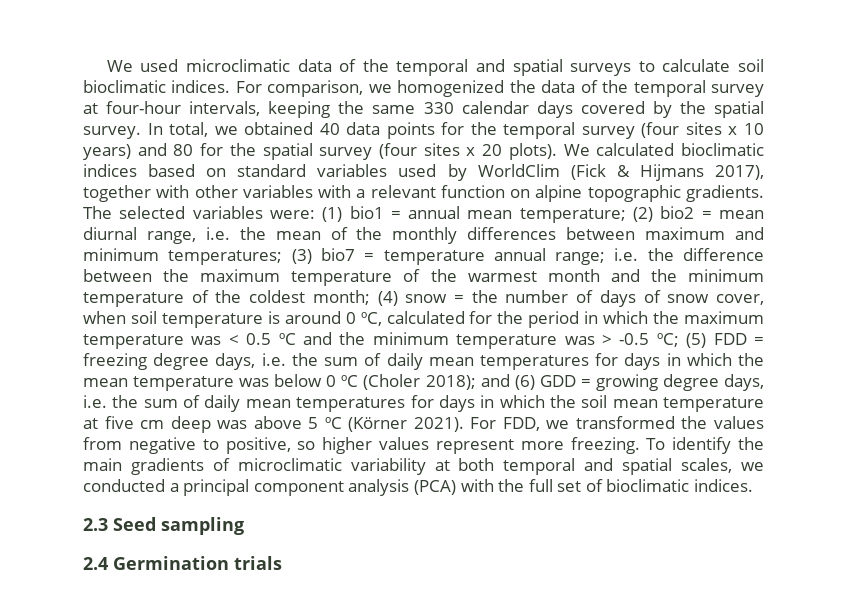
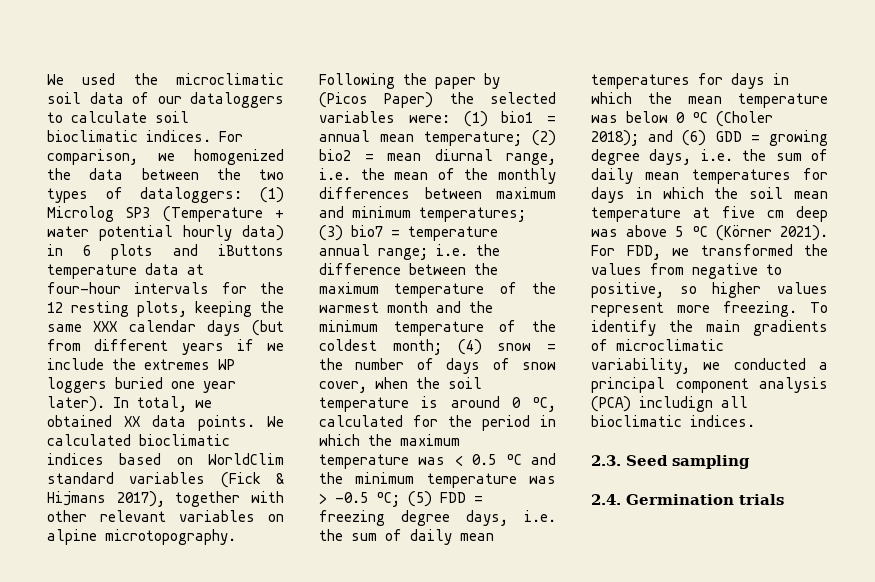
[185,59,632,76] microclimatic data of the temporal and spatial surveys -> [133,73,284,85] [47,92,284,108] the microclimatic soil data of our dataloggers
[580,80,764,97] [83,101,261,116] of the temporal survey at four-hour intervals, -> [141,168,284,180] [47,187,284,203] [47,206,284,222] [47,225,284,241] [47,244,284,260] [47,263,204,279] [47,282,284,294] [47,301,187,317] between the two types of dataloggers: (1) Microlog SP3 (Temperature + water potential hourly data) in 6 plots and iButtons temperature data at four-hour intervals for the 12 resting plots,
[423,102,454,114] 330 -> [93,321,118,332] XXX
[580,101,765,118] [83,122,764,139] [83,143,557,160] covered by the spatial survey. In total, we obtained 40 data points for the temporal survey (four sites x 10 years) and 80 for the spatial survey (four sites x 20 plots). -> [252,320,284,336] [47,339,284,355] [47,358,235,370] [47,377,236,393] [47,396,212,412] [47,415,255,431] (but from different years if we include the extremes WP loggers buried one year later). In total, we obtained XX data points.
(227, 172) none -> [208,453,284,465] WorldClim
[398,164,560,181] used by WorldClim -> (206, 478) none
[242,185,764,202] [83,206,112,219] variables with a relevant function on alpine topographic gradients. The -> [100,510,284,522] [47,529,236,545] [319,73,500,89] [319,92,474,108] relevant variables on alpine microtopography. Following the paper by (Picos Paper) the
(126, 317) none -> [416,377,440,389] the
[350,458,733,475] variability at both temporal and spatial scales, -> [591,358,690,374] variability,
[460,479,603,492] with the full set of -> [639,396,748,412] includign all
[83,518,108,531] 2.3 -> [591,455,621,466] 2.3.
[83,557,108,570] 2.4 -> [591,494,621,505] 2.4.

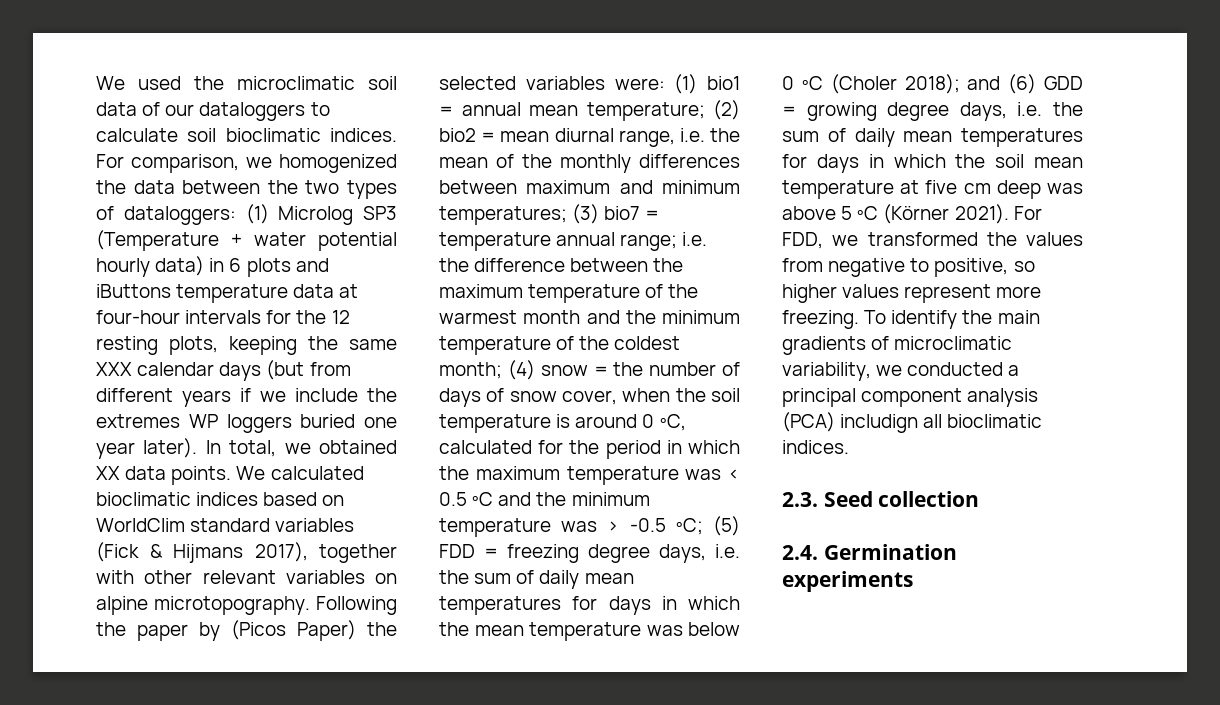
[672,455,750,469] sampling -> [878,491,980,507] collection
[739,494,784,505] trials -> [782,571,913,592] experiments

